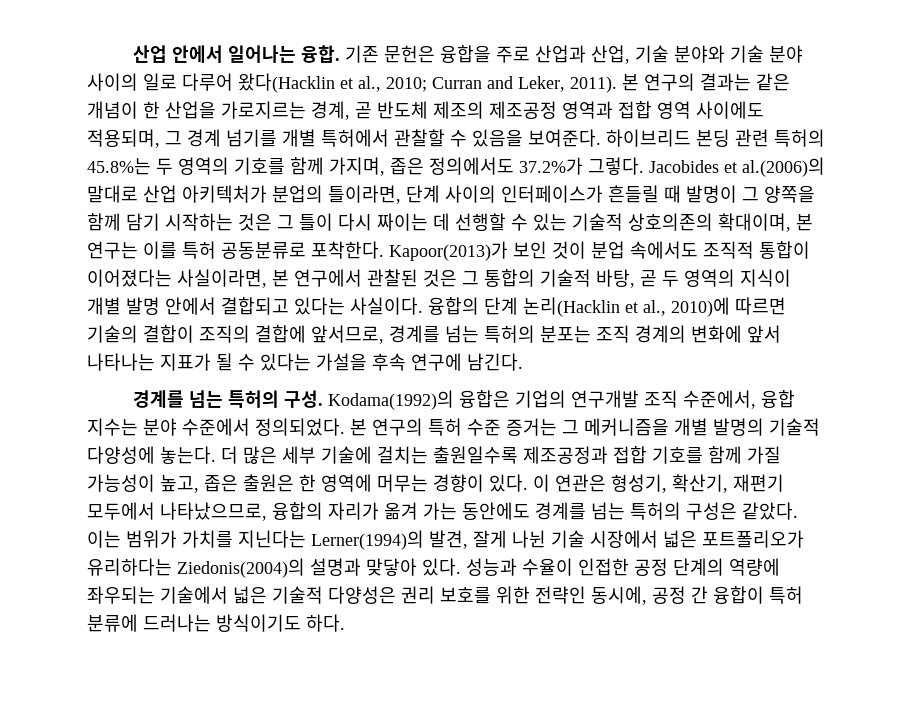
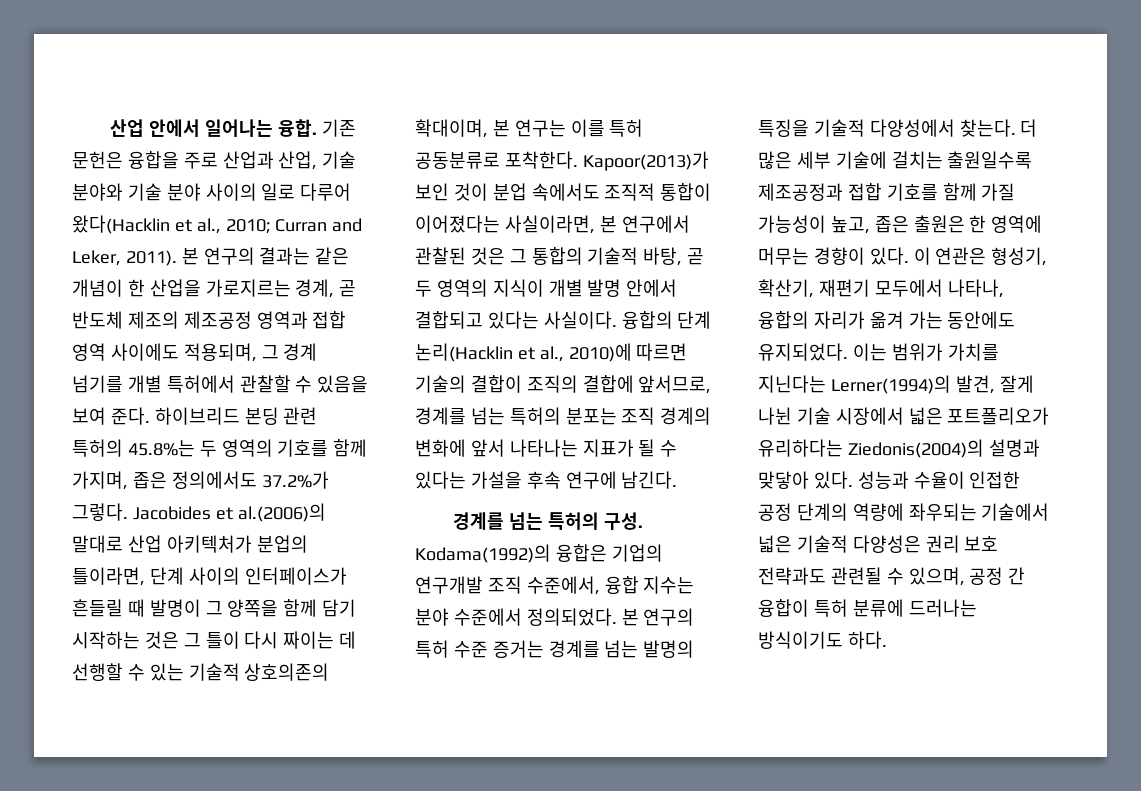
[528,129,601,147] 보여준다. -> [72,407,150,425] 보여 준다.
[562,418,820,436] [87,446,216,464] 그 메커니즘을 개별 발명의 기술적 다양성에 놓는다. -> [548,640,695,658] [758,119,1016,137] 경계를 넘는 발명의 특징을 기술적 다양성에서 찾는다.
[160,502,267,521] 나타났으므로, -> [947,279,1004,298] 나타나,
[535,502,798,520] 경계를 넘는 특허의 구성은 같았다. -> [758,343,848,361] 유지되었다.
[440,586,647,605] 보호를 위한 전략인 동시에, -> [964,536,999,551] [758,567,965,586] 보호 전략과도 관련될 수 있으며,

